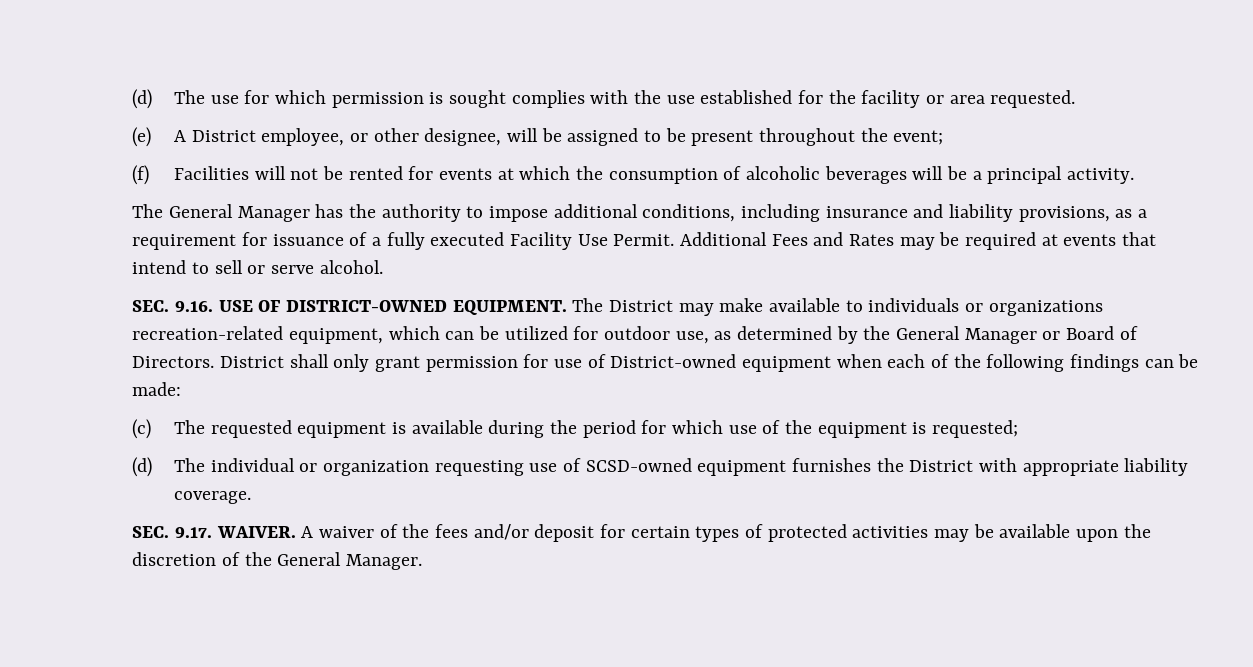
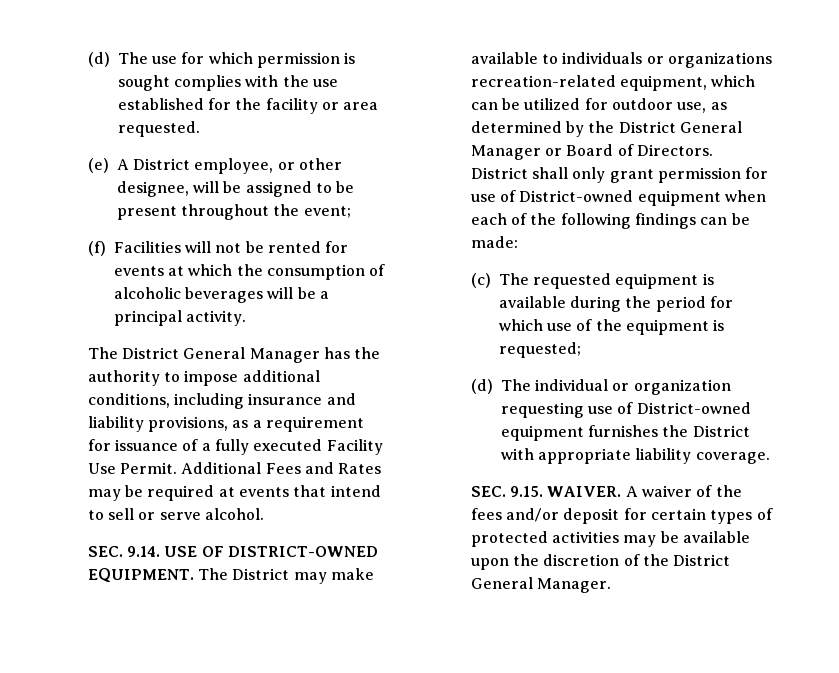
(164, 211) none -> [122,347,180,359] District
[175,301,214,312] 9.16. -> [127,546,161,557] 9.14.
(891, 333) none -> [618,121,676,133] District
[585,458,692,472] SCSD-owned -> [636,402,751,414] District-owned
[175,527,213,538] 9.17. -> [510,486,544,497] 9.15.
(272, 559) none -> [673,554,731,566] District

